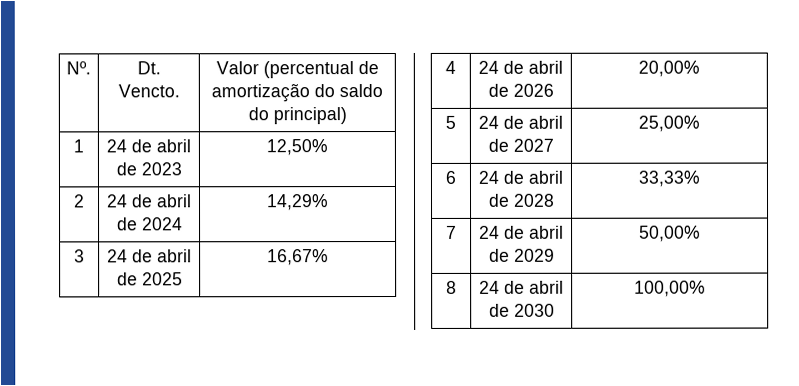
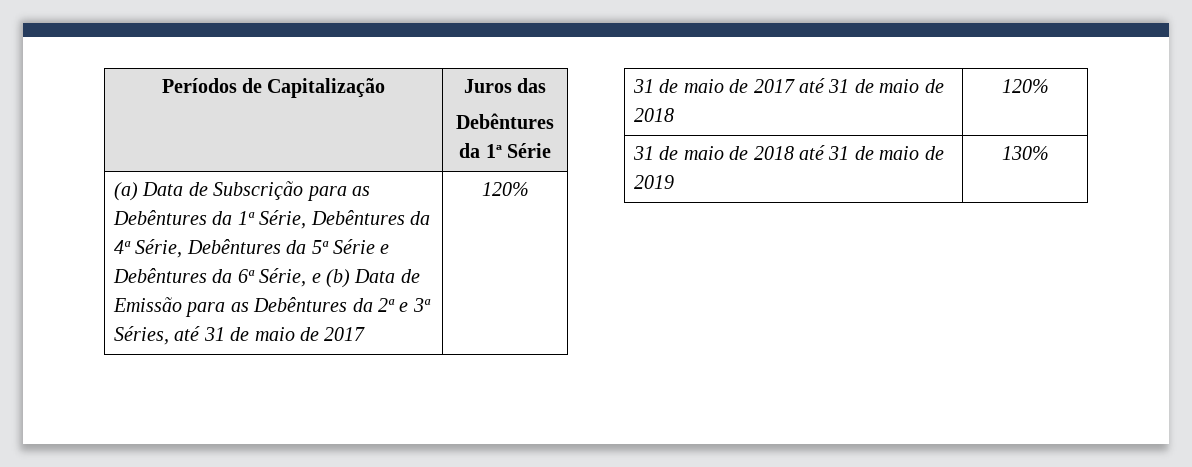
[66,61,91,75] [136,61,161,75] [117,84,180,98] [215,61,379,79] [211,83,384,103] [247,107,347,125] [73,139,84,153] [106,139,191,153] [115,162,182,176] [266,139,328,156] [74,194,85,208] [107,194,192,208] [116,217,183,231] [267,194,329,211] [74,249,85,263] [107,249,192,263] [116,272,183,286] [267,249,329,266] [445,60,456,74] [478,60,563,74] [487,83,554,97] [638,60,700,77] [445,115,456,129] [478,115,563,129] [487,138,554,152] [638,115,700,132] [445,170,456,184] [478,170,563,184] [488,193,555,207] [638,170,700,187] [446,225,457,239] [479,225,564,239] [488,248,555,262] [639,225,701,242] [446,280,457,294] [479,280,564,294] [488,303,555,317] [634,280,706,297] Nº. | Dt. Vencto. | Valor (percentual de amortização do saldo do principal) // 1 | 24 de abril de 2023 | 12,50% // 2 | 24 de abril de 2024 | 14,29% // 3 | 24 de abril de 2025 | 16,67% // 4 | 24 de abril de 2026 | 20,00% // 5 | 24 de abril de 2027 | 25,00% // 6 | 24 de abril de 2028 | 33,33% // 7 | 24 de abril de 2029 | 50,00% // 8 | 24 de abril de 2030 | 100,00% -> [161,78,386,98] [463,78,547,93] [456,113,554,129] [459,143,551,158] [113,181,370,201] [112,210,430,229] [113,239,390,258] [112,268,420,288] [112,297,431,317] [113,326,366,345] [481,182,529,196] [632,78,944,93] [633,108,674,122] [1001,79,1049,93] [632,145,944,160] [633,175,674,189] [1001,146,1049,160] Períodos de Capitalização | Juros das // Debêntures da 1ª Série // (a) Data de Subscrição para as Debêntures da 1ª Série, Debêntures da 4ª Série, Debêntures da 5ª Série e Debêntures da 6ª Série, e (b) Data de Emissão para as Debêntures da 2ª e 3ª Séries, até 31 de maio de 2017 | 120% // 31 de maio de 2017 até 31 de maio de 2018 | 120% // 31 de maio de 2018 até 31 de maio de 2019 | 130%

